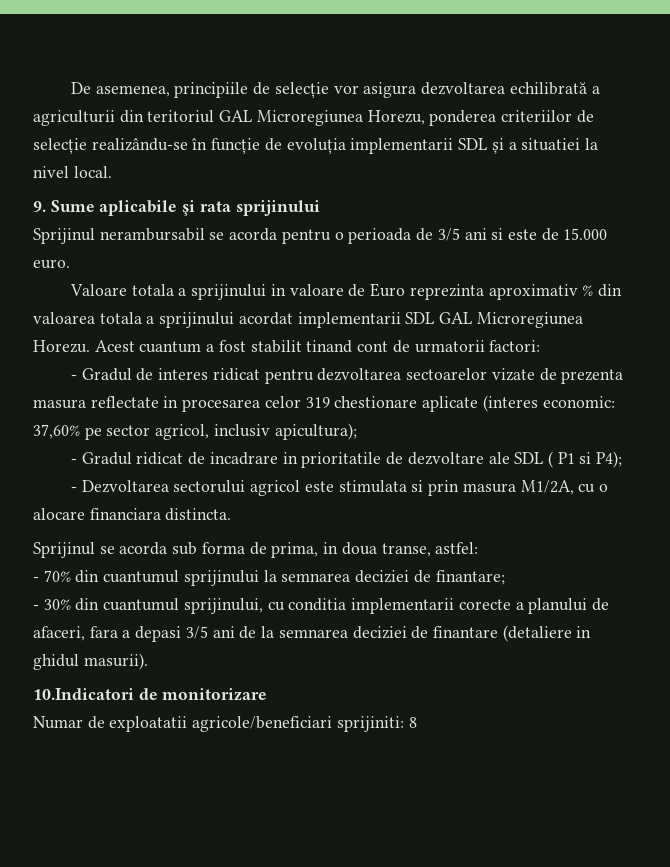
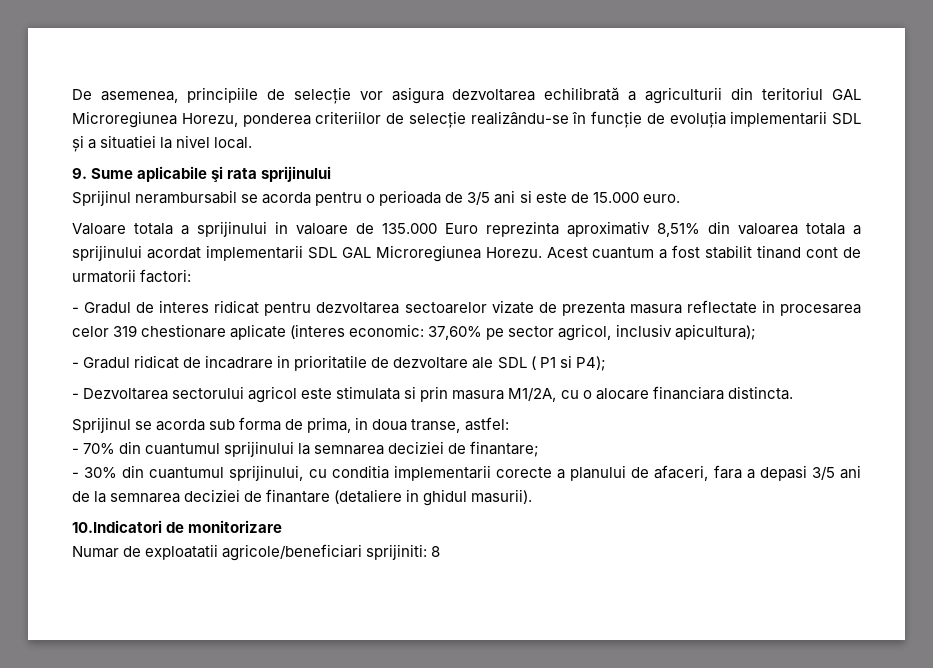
(366, 290) none -> [382,223,437,234] 135.000
[582,285,594,296] % -> [657,223,700,237] 8,51%

